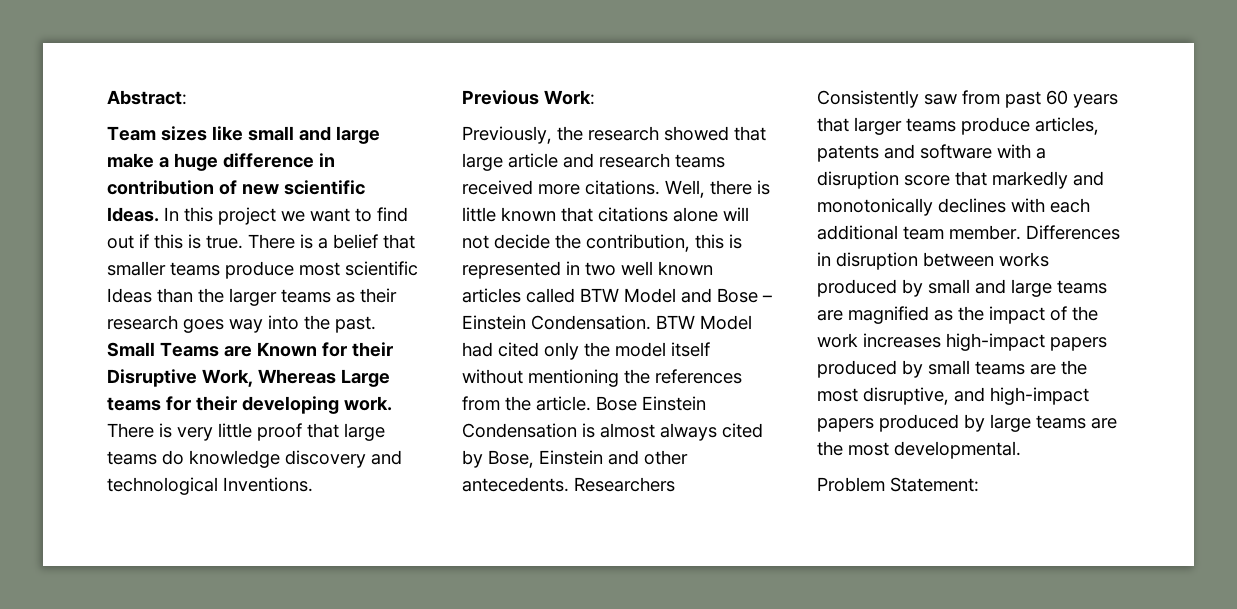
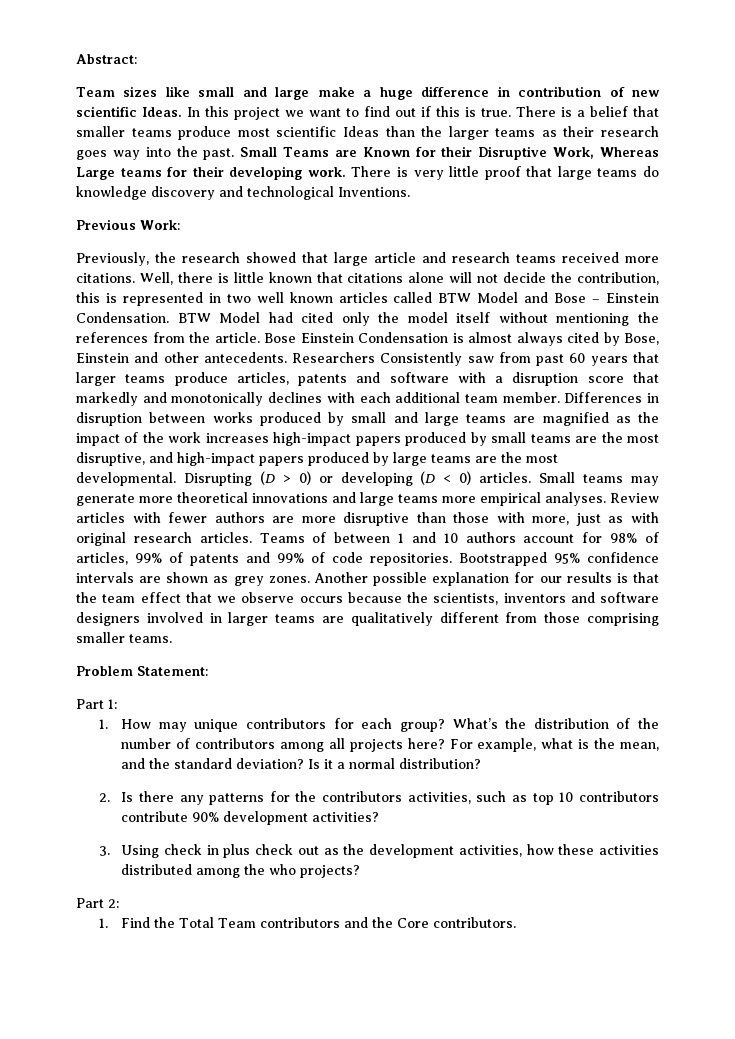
[817,477,979,492] // Problem Statement: -> [183,471,659,486] [76,492,659,506] [76,512,660,526] [76,532,659,546] [76,552,659,566] [76,572,659,586] [76,592,659,605] [76,612,659,626] [76,632,172,643] [76,666,208,676] [76,699,117,709] [98,718,659,732] [121,738,659,752] [121,758,482,769] [98,791,659,805] [121,811,380,825] [98,844,660,858] [121,864,361,878] [76,898,119,908] [98,917,517,928] Disrupting (D > 0) or developing (D < 0) articles. Small teams may generate more theoretical innovations and large teams more empirical analyses. Review articles with fewer authors are more disruptive than those with more, just as with original research articles. Teams of between 1 and 10 authors account for 98% of articles, 99% of patents and 99% of code repositories. Bootstrapped 95% confidence intervals are shown as grey zones. Another possible explanation for our results is that the team effect that we observe occurs because the scientists, inventors and software designers involved in larger teams are qualitatively different from those comprising smaller teams. // Problem Statement: // Part 1: // 1. How may unique contributors for each group? What’s the distribution of the number of contributors among all projects here? For example, what is the mean, and the standard deviation? Is it a normal distribution? // 2. Is there any patterns for the contributors activities, such as top 10 contributors contribute 90% development activities? // 3. Using check in plus check out as the development activities, how these activities distributed among the who projects? // Part 2: // 1. Find the Total Team contributors and the Core contributors.

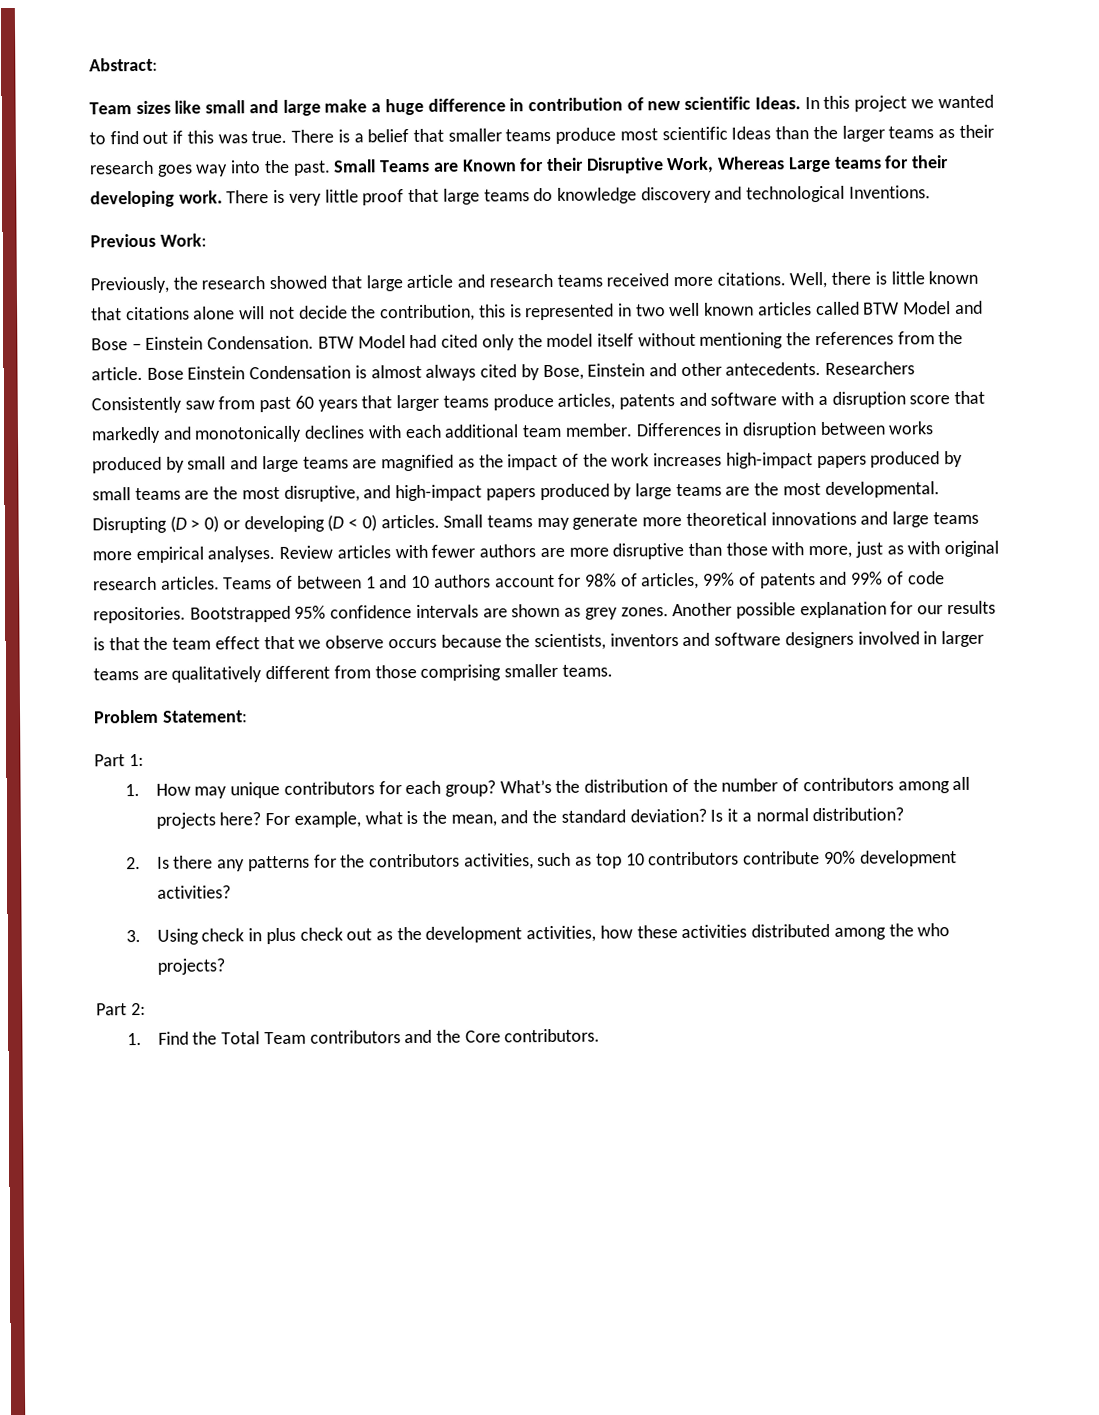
[309,108,341,117] want -> [937,94,994,109] wanted
[465,107,476,117] is -> [217,134,248,144] was

